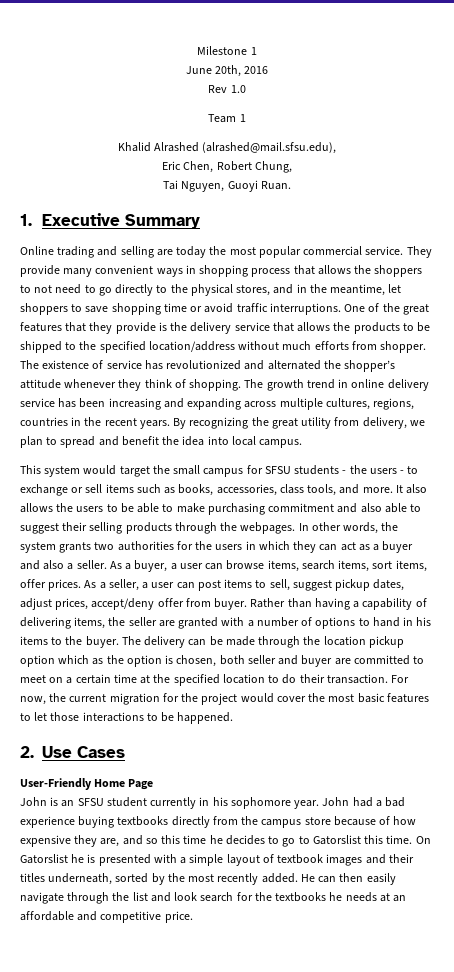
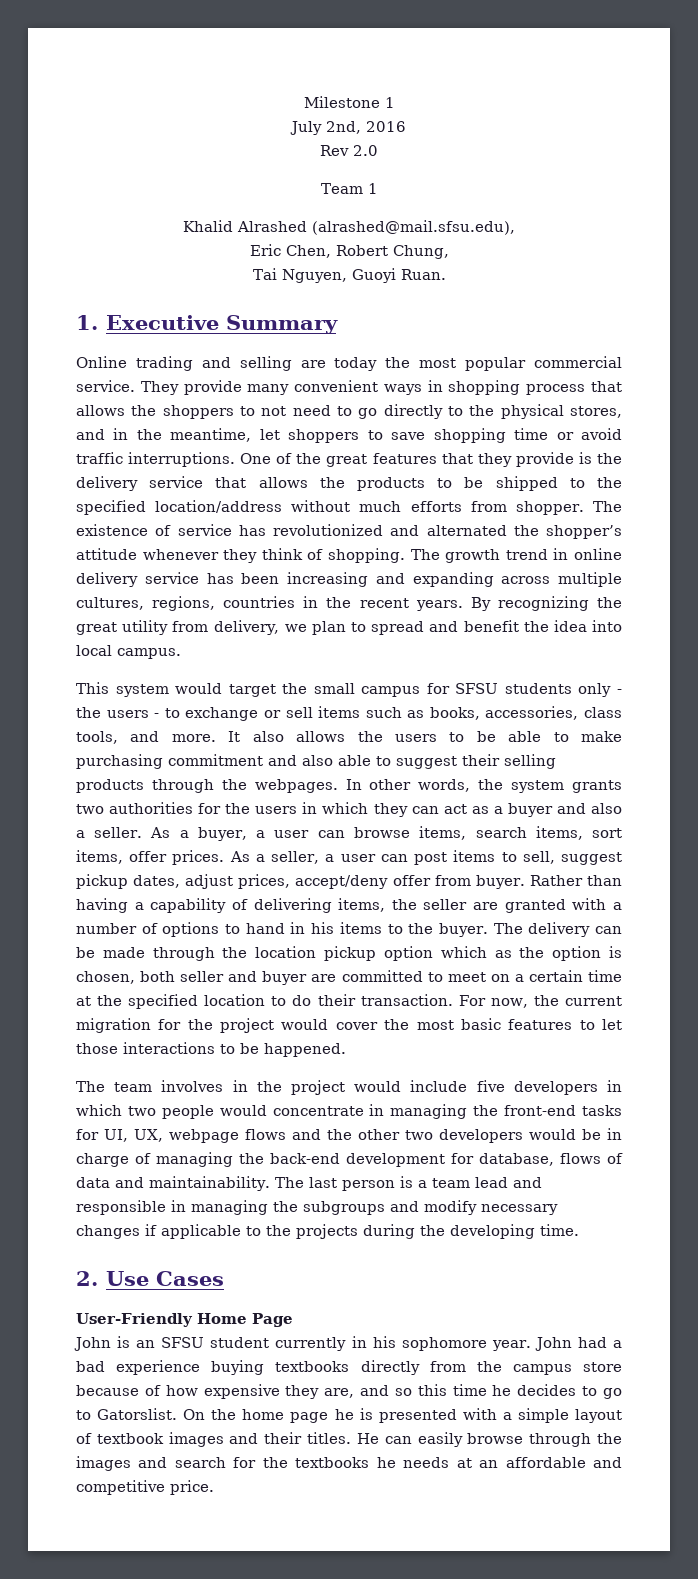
[185,65,241,77] June 20th, -> [290,121,361,135] July 2nd,
[230,85,246,93] 1.0 -> [353,145,378,156] 2.0
(340, 470) none -> [578,683,612,697] only
(234, 718) none -> [76,1080,622,1095] [76,1104,623,1119] [76,1128,622,1143] [76,1152,623,1167] [76,1176,542,1191] [76,1200,558,1215] [76,1224,579,1239] // The team involves in the project would include five developers in which two people would concentrate in managing the front-end tasks for UI, UX, webpage flows and the other two developers would be in charge of managing the back-end development for database, flows of data and maintainability. The last person is a team lead and responsible in managing the subgroups and modify necessary changes if applicable to the projects during the developing time.
[312,835,431,845] [20,854,68,864] Gatorslist this time. On Gatorslist -> [97,1408,329,1423] Gatorslist. On the home page
[20,873,396,885] [20,892,198,904] titles underneath, sorted by the most recently added. He can then easily navigate through the list and look -> [307,1432,622,1447] [76,1456,168,1471] titles. He can easily browse through the images and

